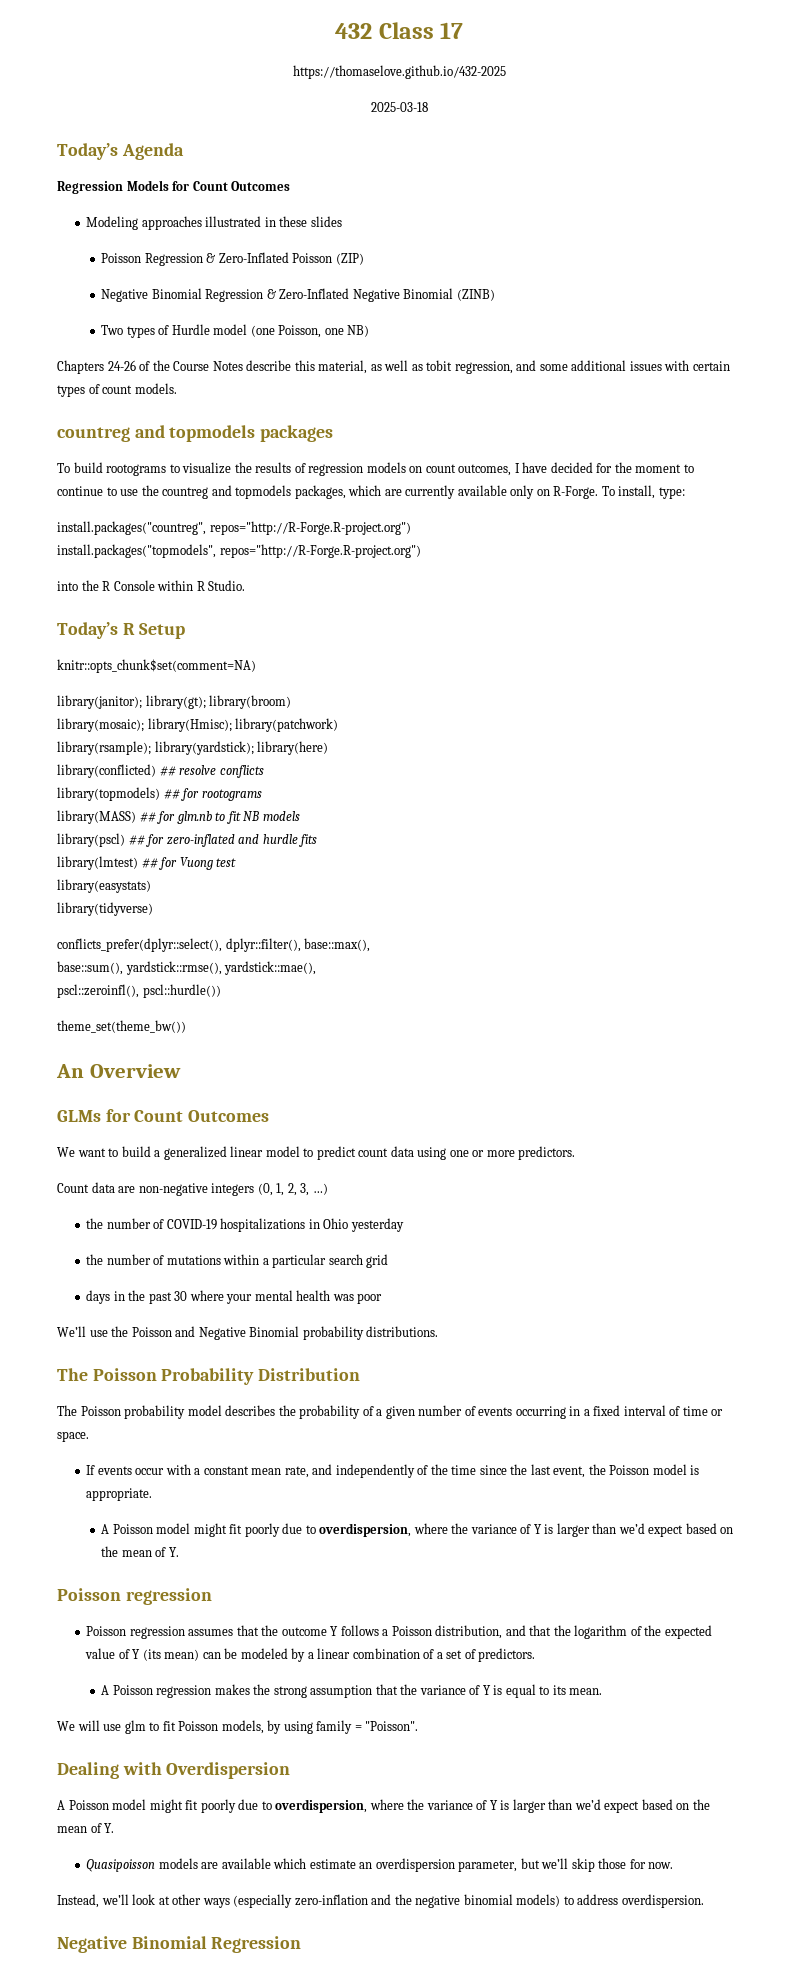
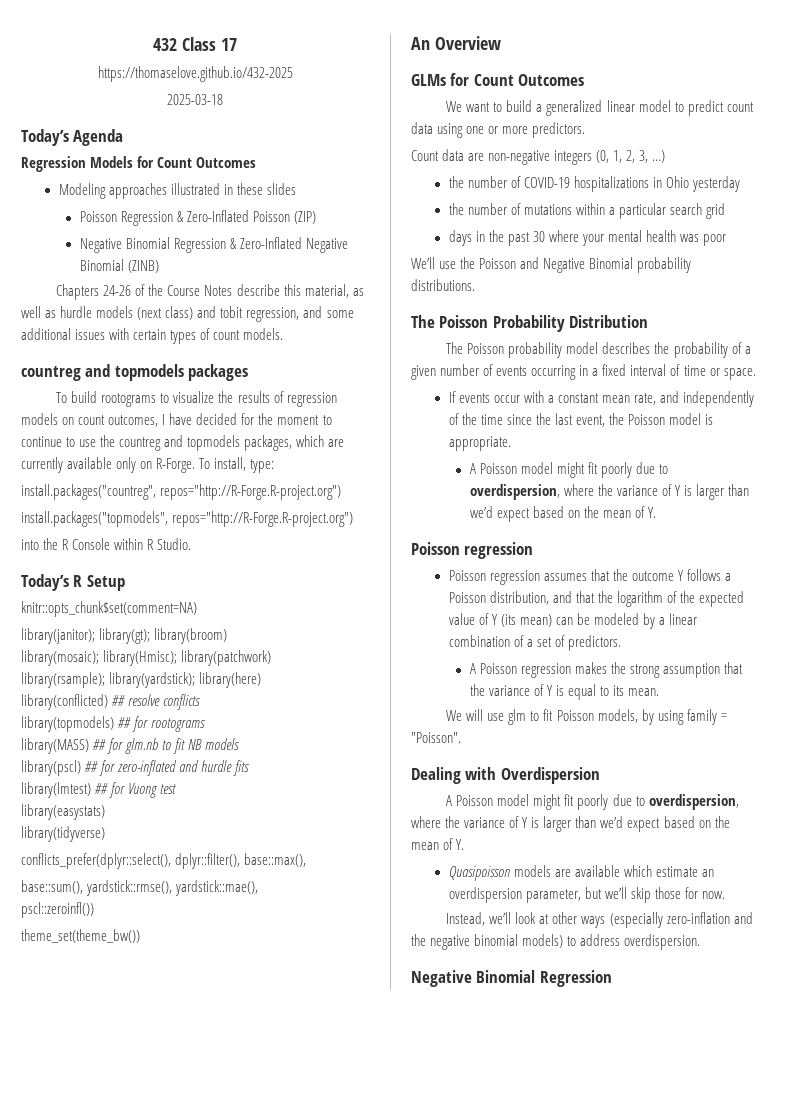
[101,324,370,338] // Two types of Hurdle model (one Poisson, one NB) -> (159, 266) none
(423, 367) none -> [60,306,217,320] hurdle models (next class) and
[57,984,221,998] pscl::zeroinfl(), pscl::hurdle()) -> [21,902,94,918] pscl::zeroinfl())

